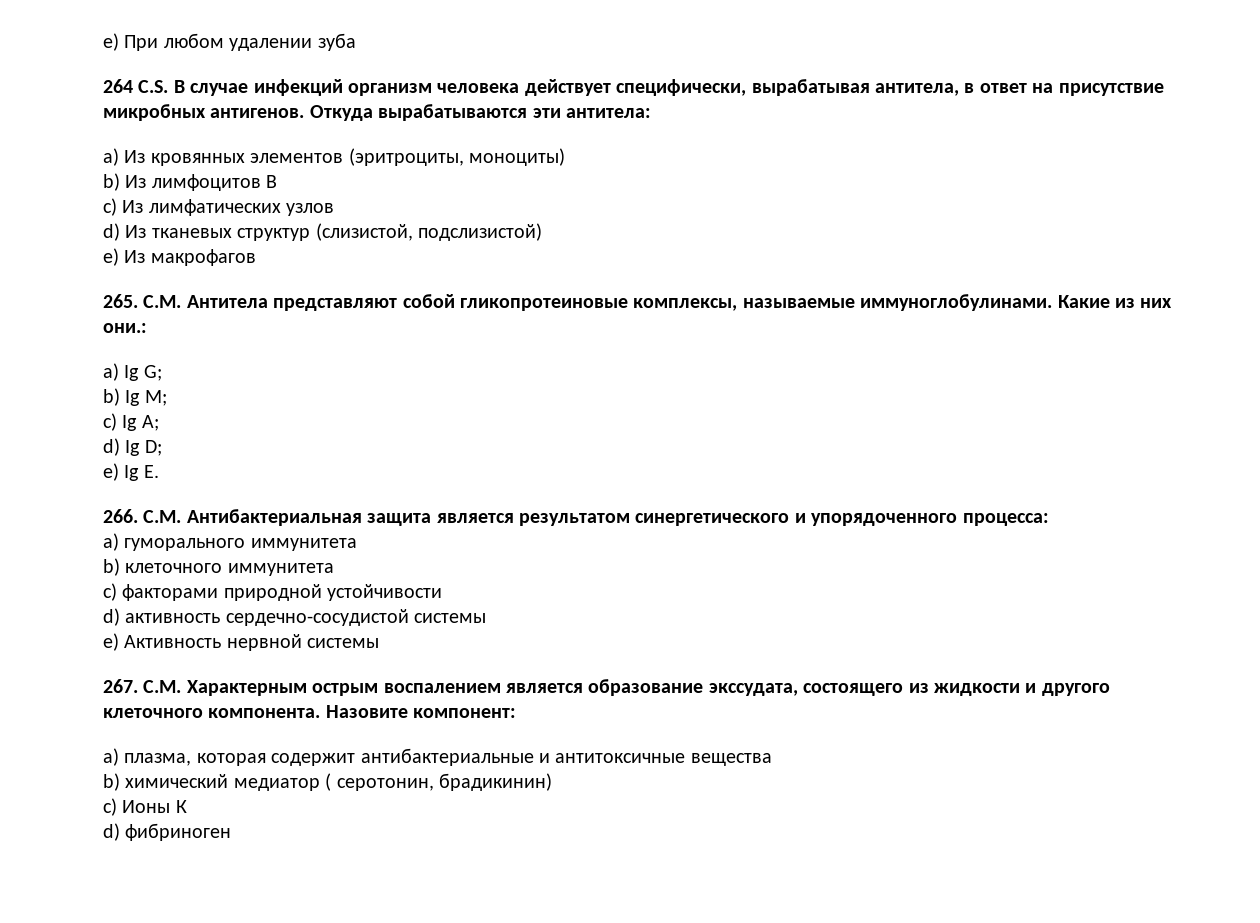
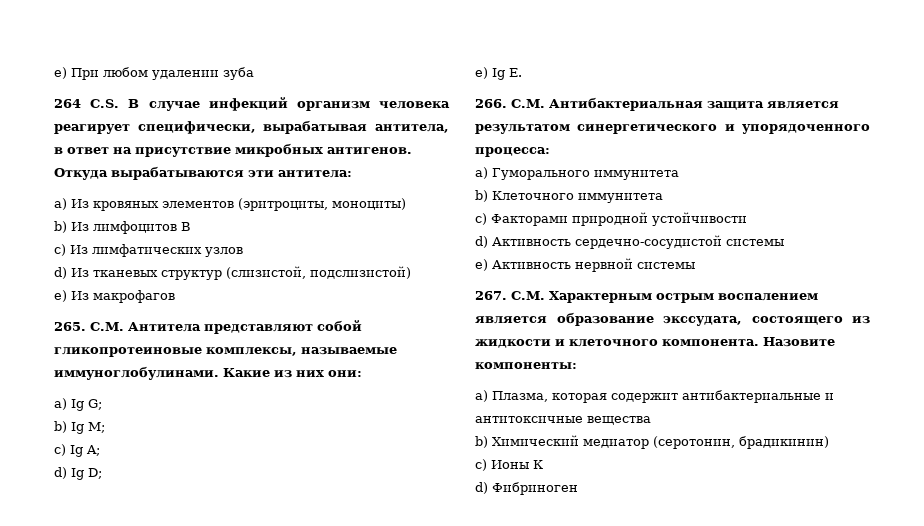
[524,79,611,96] действует -> [54,124,130,134] реагирует
[150,153,245,166] кровянных -> [93,201,159,211] кровяных
[103,323,147,333] они.: -> [328,370,362,377] они:
[124,538,246,551] гуморального -> [492,168,590,180] Гуморального
[125,563,223,573] клеточного -> [492,191,574,200] Клеточного
[122,584,219,601] факторами -> [491,214,568,226] Факторами
[125,613,221,623] активность -> [492,237,571,246] Активность
[1041,683,1110,696] другого -> (565, 342) none
[413,708,517,718] [103,748,192,766] компонент: // a) плазма, -> [475,362,577,369] [475,390,548,402] компоненты: // a) Плазма,
[125,773,434,791] химический медиатор ( серотонин, -> [492,435,735,449] Химический медиатор (серотонин,
[125,823,232,841] фибриноген -> [492,482,578,495] Фибриноген

